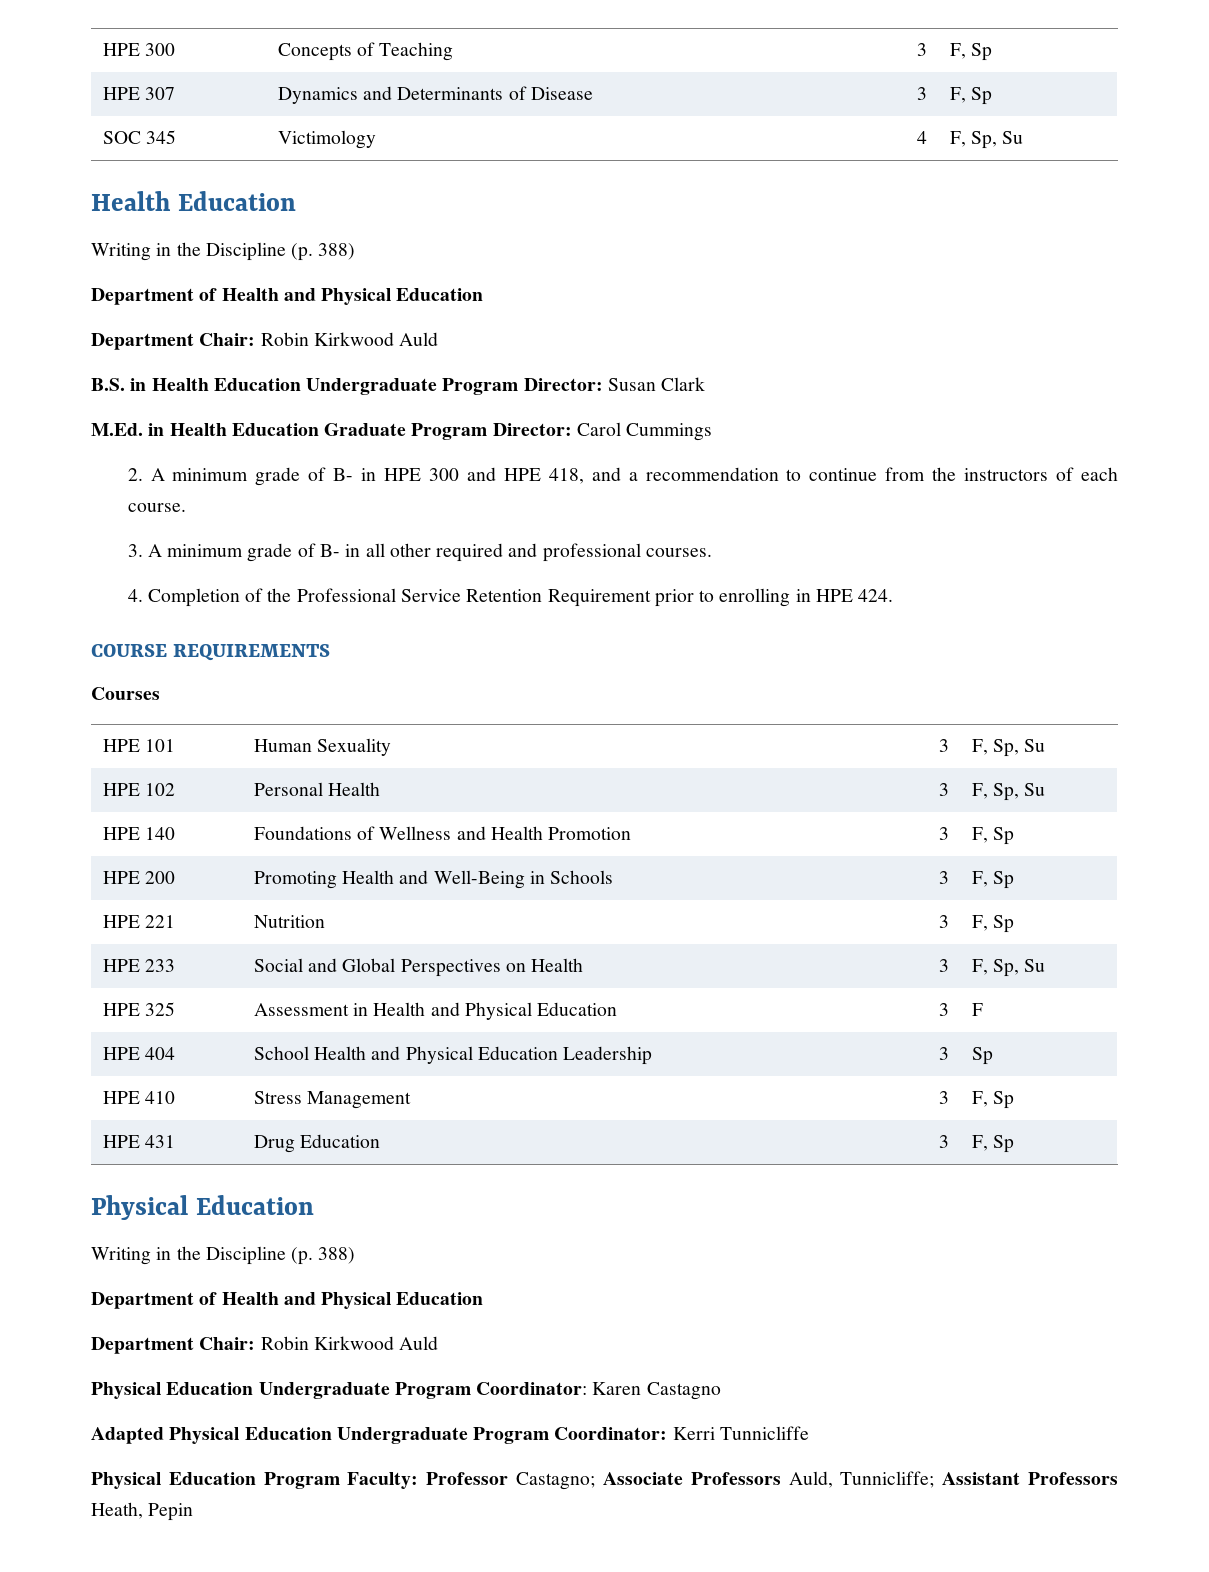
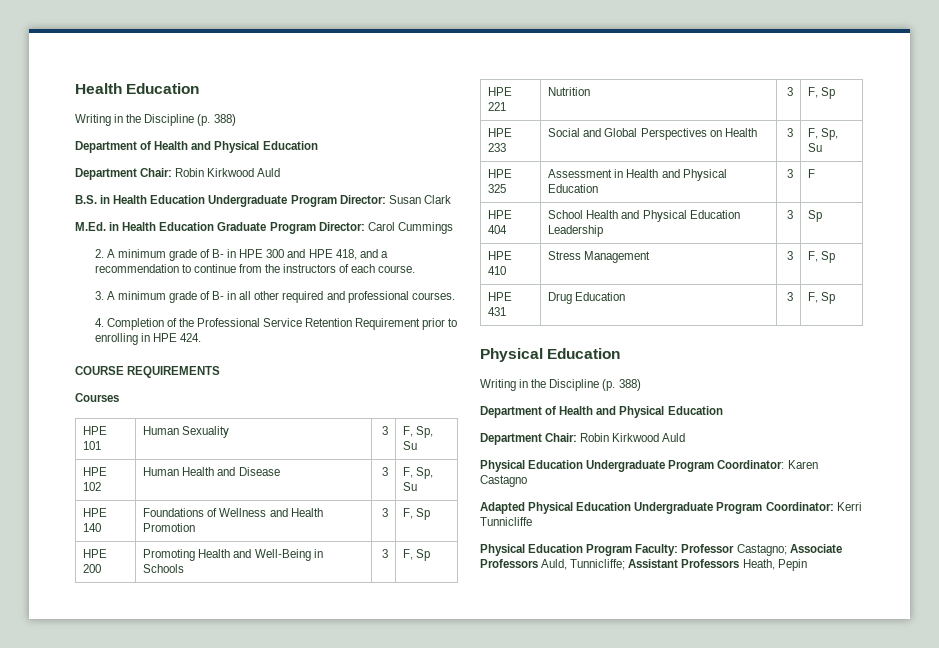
[102,43,176,56] [277,42,454,61] [917,43,928,56] [949,43,993,61] [102,87,176,100] [277,86,593,104] [917,87,928,100] [949,87,993,105] [102,130,177,144] [277,130,376,149] [917,131,928,144] [949,131,1024,149] HPE 300 | Concepts of Teaching | 3 | F, Sp // HPE 307 | Dynamics and Determinants of Disease | 3 | F, Sp // SOC 345 | Victimology | 4 | F, Sp, Su // -> (75, 88) none
[253,782,381,796] Personal Health -> [143,467,280,476] Human Health and Disease

